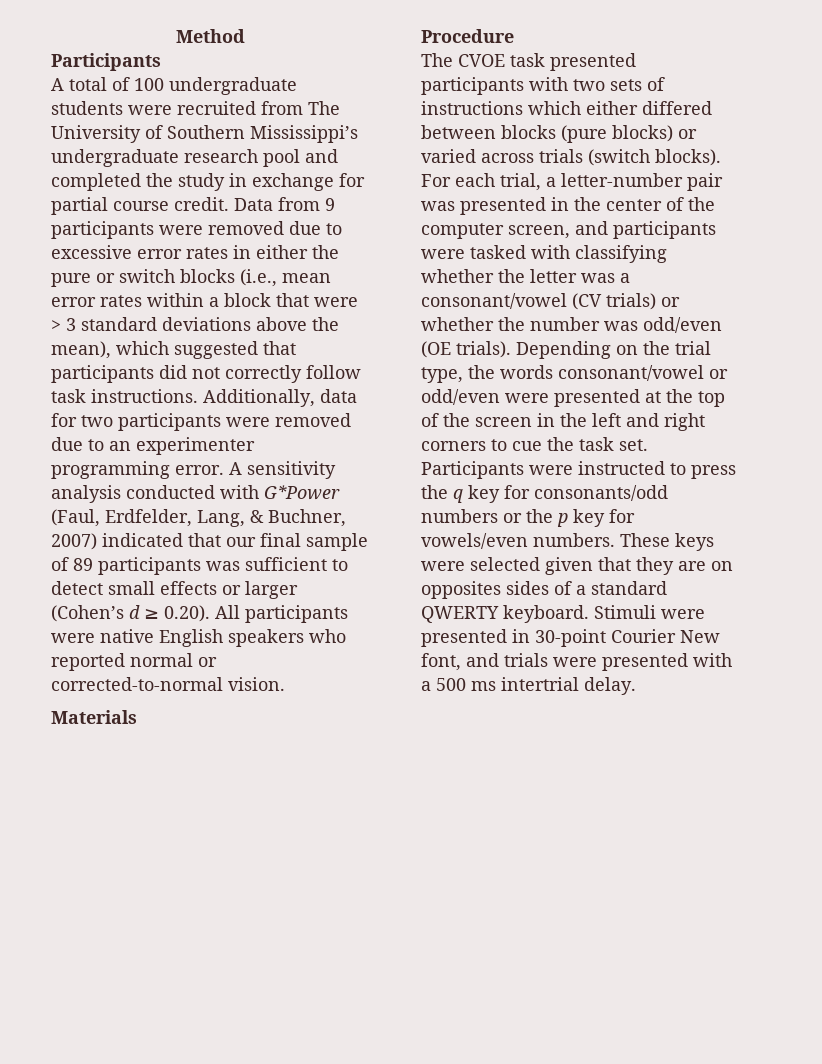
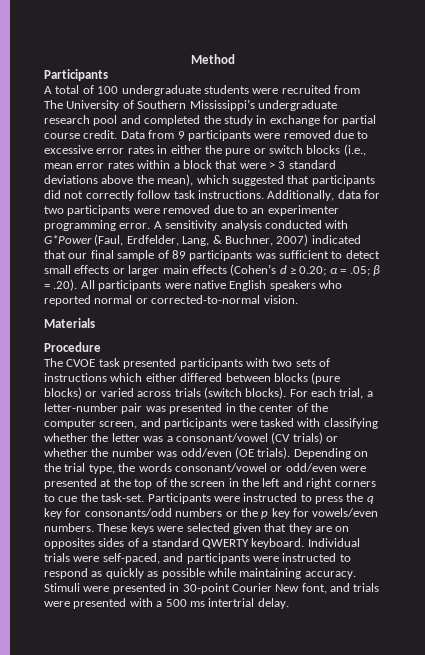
(298, 590) none -> [162,265,227,274] main effects
[164,605,210,622] 0.20). -> [299,265,380,276] [44,279,78,291] 0.20; α = .05; β = .20).
[579,437,648,451] task set. -> [101,493,145,502] task-set.
(589, 614) none -> [307,538,360,547] [44,553,351,564] [44,568,356,579] Individual trials were self-paced, and participants were instructed to respond as quickly as possible while maintaining accuracy.

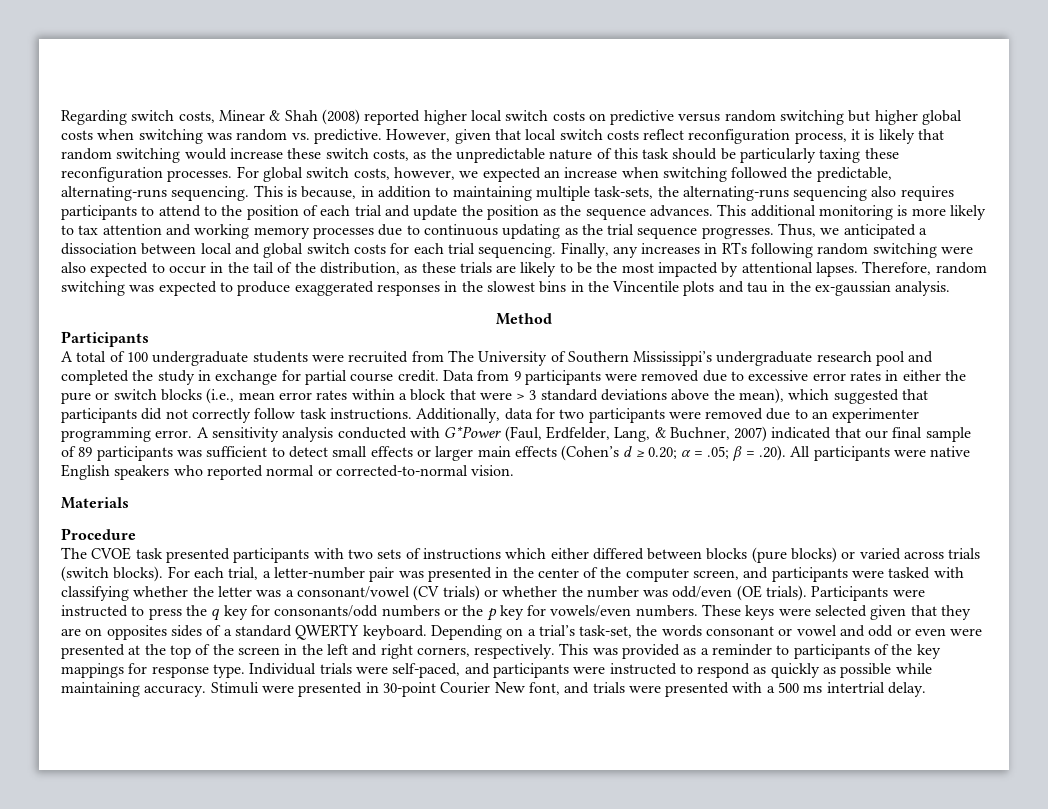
(190, 59) none -> [61,109,963,125] [61,129,945,144] [61,148,899,163] [61,166,892,182] [61,185,954,201] [61,204,987,220] [61,223,928,239] [61,242,974,258] [61,261,987,277] [61,281,951,296] Regarding switch costs, Minear & Shah (2008) reported higher local switch costs on predictive versus random switching but higher global costs when switching was random vs. predictive. However, given that local switch costs reflect reconfiguration process, it is likely that random switching would increase these switch costs, as the unpredictable nature of this task should be particularly taxing these reconfiguration processes. For global switch costs, however, we expected an increase when switching followed the predictable, alternating-runs sequencing. This is because, in addition to maintaining multiple task-sets, the alternating-runs sequencing also requires participants to attend to the position of each trial and update the position as the sequence advances. This additional monitoring is more likely to tax attention and working memory processes due to continuous updating as the trial sequence progresses. Thus, we anticipated a dissociation between local and global switch costs for each trial sequencing. Finally, any increases in RTs following random switching were also expected to occur in the tail of the distribution, as these trials are likely to be the most impacted by attentional lapses. Therefore, random switching was expected to produce exaggerated responses in the slowest bins in the Vincentile plots and tau in the ex-gaussian analysis. //
[293,448,368,459] [44,463,366,474] [44,478,376,489] [44,493,145,502] Depending on the trial type, the words consonant/vowel or odd/even were presented at the top of the screen in the left and right corners to cue the task-set. -> (808, 593) none
(305, 543) none -> [430,625,983,640] [61,643,941,659] [61,663,245,678] Depending on a trial’s task-set, the words consonant or vowel and odd or even were presented at the top of the screen in the left and right corners, respectively. This was provided as a reminder to participants of the key mappings for response type.

